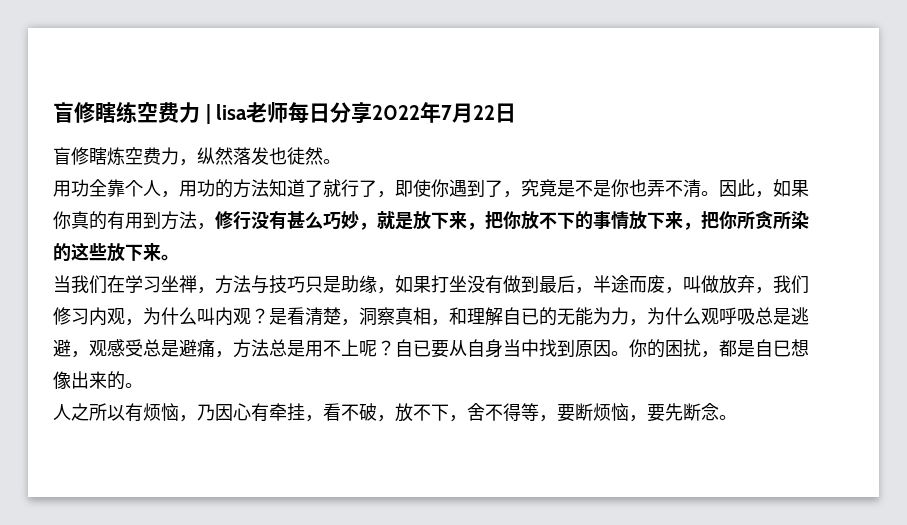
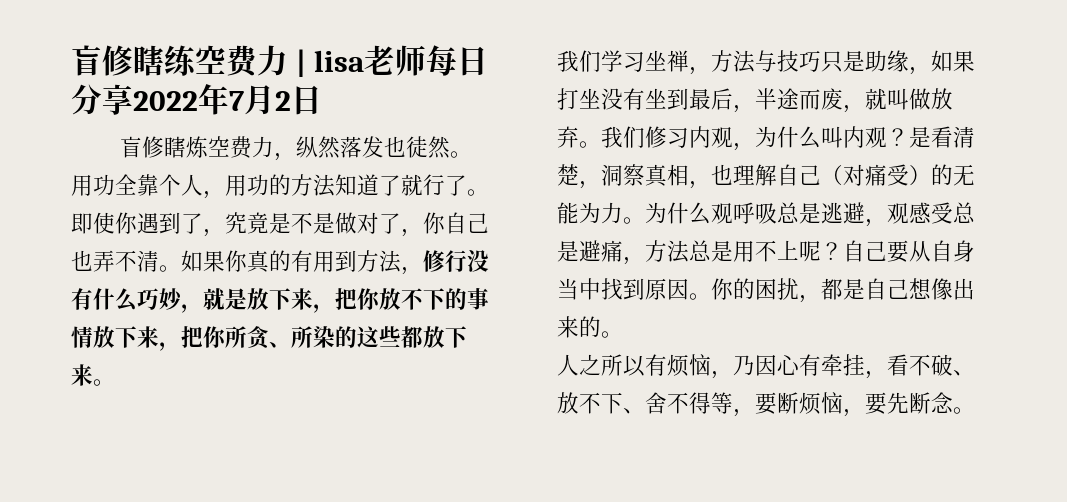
[473,105,496,120] 22 -> [275,91,291,111] 2
[377,191,395,198] ， -> [467,189,489,196] 。
[611,179,629,197] 你 -> [335,212,489,237] 做对了，你自己
[719,179,773,198] 因此， -> (181, 268) none
[287,211,305,229] 甚 -> [93,288,115,310] 什
(773, 219) none -> [269,342,291,348] 、
(107, 252) none -> [401,326,423,348] 都
[53,275,125,294] 当我们在 -> [557,50,601,72] 我们
[503,275,521,293] 做 -> [645,88,667,109] 坐
(683, 290) none -> [865,88,887,110] 就
[755,287,773,294] ， -> [579,141,601,148] 。
[449,307,539,326] 和理解自已 -> [711,164,931,186] 也理解自己（对痛受）
[629,319,647,326] ， -> [623,217,645,224] 。
[413,340,431,357] 已 -> [865,241,887,261] 己
[773,340,791,357] 巳 -> [887,279,909,299] 己
[377,403,467,422] ，放不下， -> [953,370,975,376] [557,392,645,414] 、放不下、

